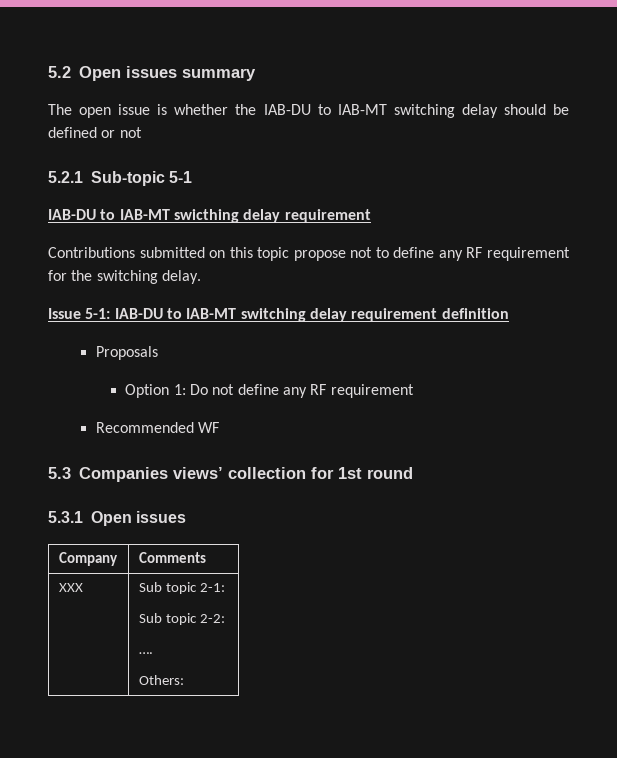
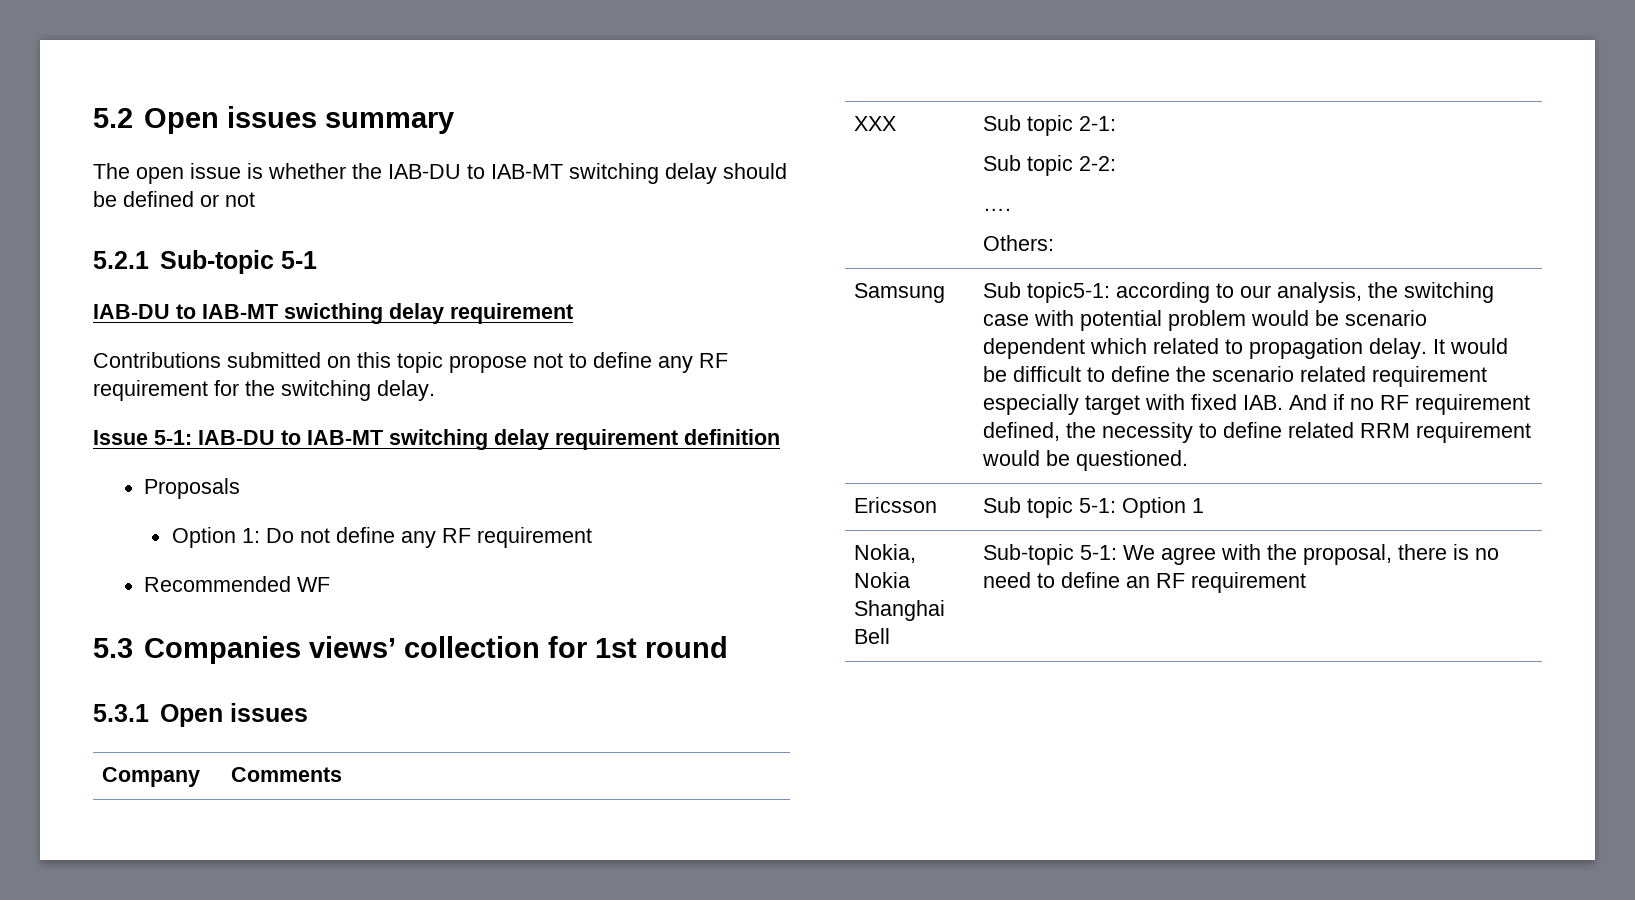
(184, 680) none -> [854,283,946,303] [983,282,1495,303] [983,310,1428,331] [983,338,1509,359] [983,366,1488,387] [983,394,1531,415] [983,422,1532,443] [982,450,1189,471] [854,497,938,513] [983,497,1205,518] [854,544,917,563] [854,572,911,588] [854,600,946,621] [854,628,891,644] [983,544,1500,565] [983,572,1307,593] // Samsung | Sub topic5-1: according to our analysis, the switching case with potential problem would be scenario dependent which related to propagation delay. It would be difficult to define the scenario related requirement especially target with fixed IAB. And if no RF requirement defined, the necessity to define related RRM requirement would be questioned. // Ericsson | Sub topic 5-1: Option 1 // Nokia, Nokia Shanghai Bell | Sub-topic 5-1: We agree with the proposal, there is no need to define an RF requirement

